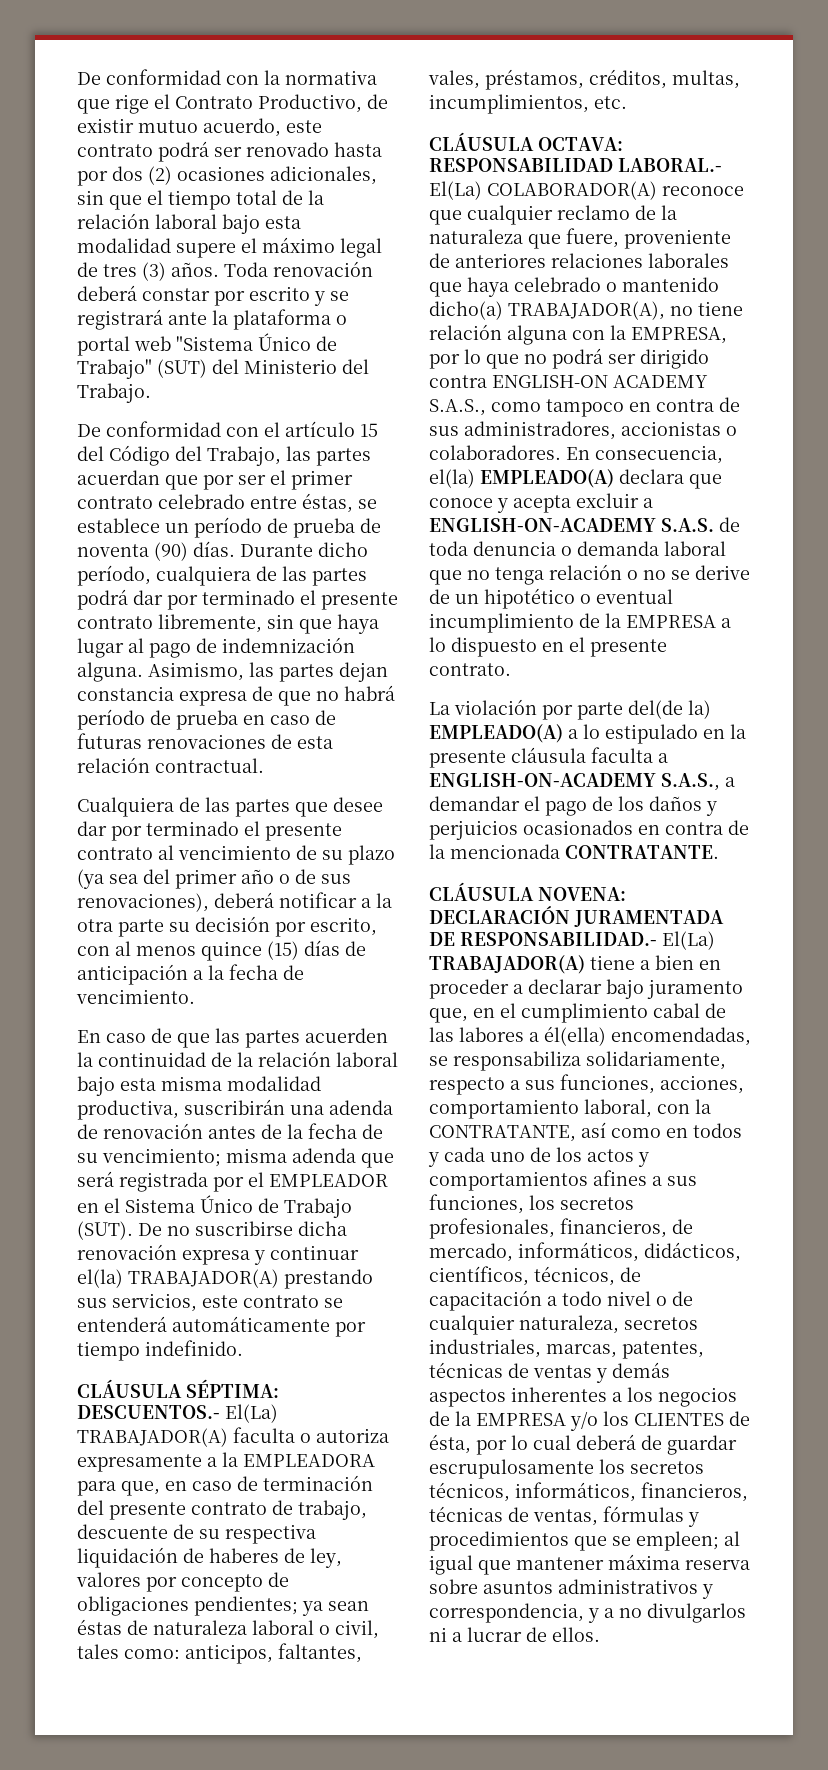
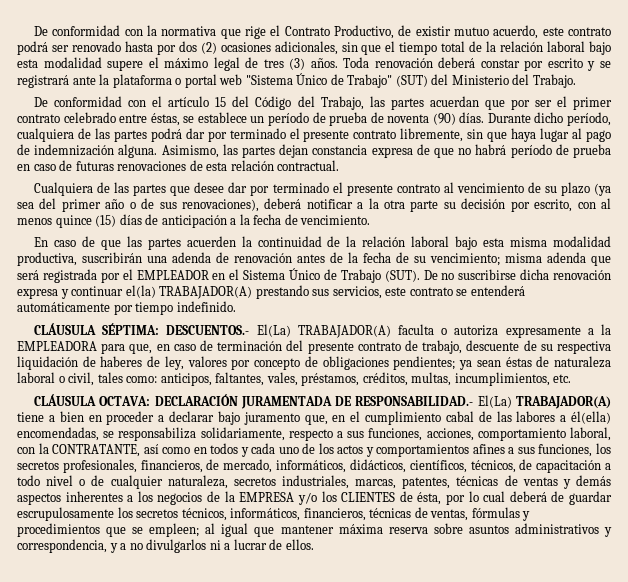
[429,158,722,172] [429,181,744,200] [429,205,677,225] [429,228,731,249] [429,253,729,268] [429,277,719,297] [429,301,743,320] [429,324,727,345] [429,348,709,369] [429,375,708,388] [429,397,740,417] [429,421,737,440] [429,445,723,464] [429,469,722,489] [429,493,653,513] [429,517,740,532] [429,541,726,556] [429,564,750,585] [429,588,673,609] [429,613,731,633] [429,637,667,657] [429,663,511,676] [429,699,711,720] [429,724,746,744] [429,747,668,768] [429,773,735,791] [429,796,717,816] [429,820,749,840] [429,844,719,859] [429,882,626,901] RESPONSABILIDAD LABORAL.- El(La) COLABORADOR(A) reconoce que cualquier reclamo de la naturaleza que fuere, proveniente de anteriores relaciones laborales que haya celebrado o mantenido dicho(a) TRABAJADOR(A), no tiene relación alguna con la EMPRESA, por lo que no podrá ser dirigido contra ENGLISH-ON ACADEMY S.A.S., como tampoco en contra de sus administradores, accionistas o colaboradores. En consecuencia, el(la) EMPLEADO(A) declara que conoce y acepta excluir a ENGLISH-ON-ACADEMY S.A.S. de toda denuncia o demanda laboral que no tenga relación o no se derive de un hipotético o eventual incumplimiento de la EMPRESA a lo dispuesto en el presente contrato. // La violación por parte del(de la) EMPLEADO(A) a lo estipulado en la presente cláusula faculta a ENGLISH-ON-ACADEMY S.A.S., a demandar el pago de los daños y perjuicios ocasionados en contra de la mencionada CONTRATANTE. // CLÁUSULA NOVENA: -> (151, 401) none

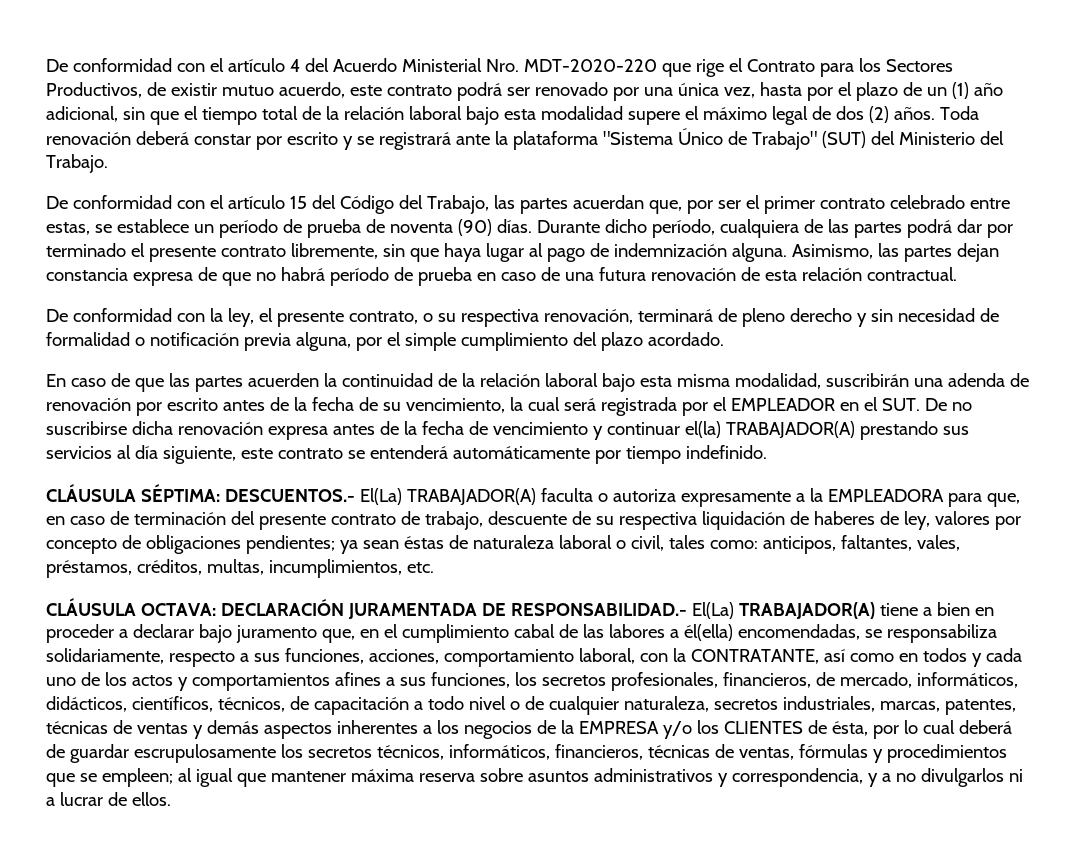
[34,25,395,39] De conformidad con la normativa que rige el Contrato Productivo, -> [46,58,953,77] [46,82,142,98] De conformidad con el artículo 4 del Acuerdo Ministerial Nro. MDT-2020-220 que rige el Contrato para los Sectores Productivos,
[124,41,338,55] hasta por dos (2) ocasiones adicionales, -> [612,82,1003,101] [46,106,118,122] por una única vez, hasta por el plazo de un (1) año adicional,
[263,58,306,70] tres (3) -> [835,106,889,123] dos (2)
[175,74,243,88] o portal web -> (598, 140) none
[484,100,505,110] que -> [648,200,682,214] que,
[150,113,180,126] éstas, -> [46,222,90,235] estas,
[75,161,187,171] futuras renovaciones -> [564,267,736,281] una futura renovación
[34,182,612,196] [17,198,612,212] [17,214,371,228] Cualquiera de las partes que desee dar por terminado el presente contrato al vencimiento de su plazo (ya sea del primer año o de sus renovaciones), deberá notificar a la otra parte su decisión por escrito, con al menos quince (15) días de anticipación a la fecha de vencimiento. -> [46,308,999,327] [46,332,724,351] De conformidad con la ley, el presente contrato, o su respectiva renovación, terminará de pleno derecho y sin necesidad de formalidad o notificación previa alguna, por el simple cumplimiento del plazo acordado.
[553,236,612,247] [17,252,77,266] modalidad productiva, -> [734,373,821,389] modalidad,
(292, 258) none -> [135,398,218,416] por escrito
[430,252,611,266] vencimiento; misma adenda que -> [405,397,560,413] vencimiento, la cual
[243,268,420,283] Sistema Único de Trabajo (SUT). -> [881,398,920,411] SUT.
(58, 293) none -> [332,421,588,435] antes de la fecha de vencimiento
[332,286,382,299] servicios, -> [46,445,236,464] servicios al día siguiente,

